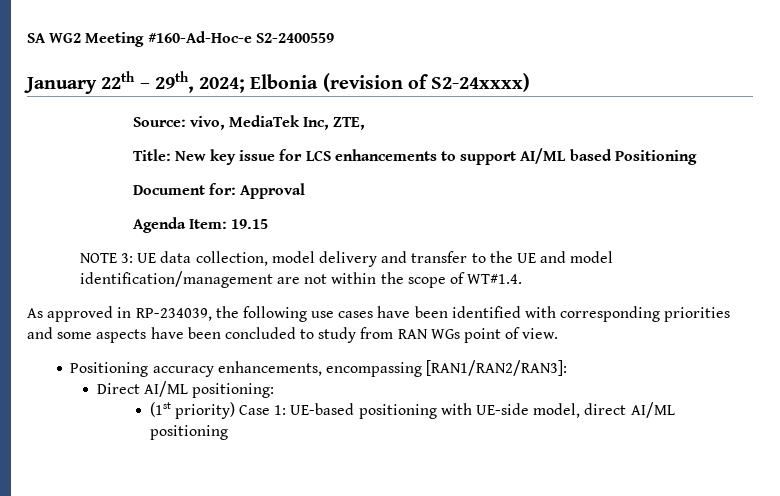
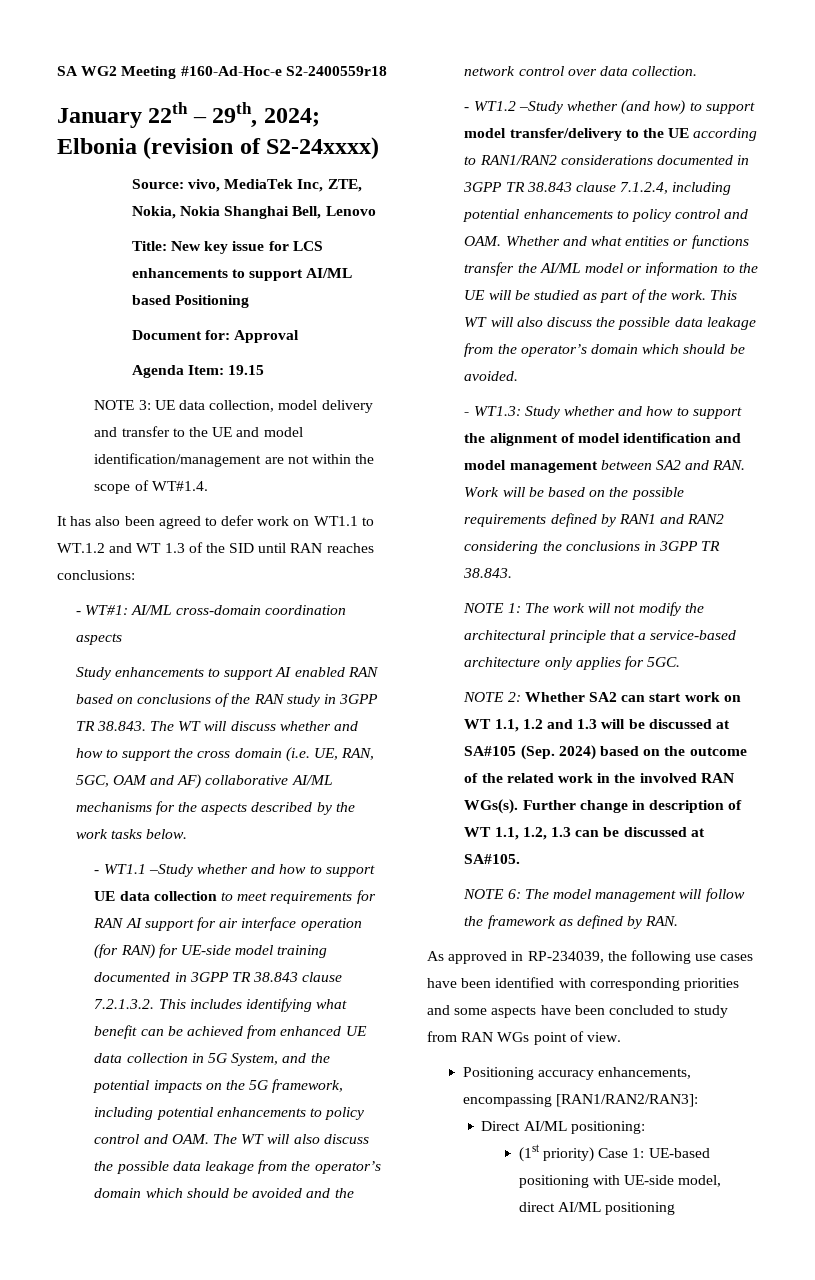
[255,33,334,43] S2-2400559 -> [285,66,387,76] S2-2400559r18
(366, 123) none -> [131,206,376,219] Nokia, Nokia Shanghai Bell, Lenovo
(523, 279) none -> [57,515,374,529] [57,542,374,553] [57,570,135,580] [75,605,347,615] [75,633,122,645] [75,667,379,680] [75,693,379,707] [75,721,359,731] [75,747,375,762] [75,774,333,789] [75,801,355,815] [75,829,188,839] [94,864,375,877] [94,890,376,904] [93,917,362,931] [94,944,328,959] [94,972,343,982] [94,998,348,1012] [94,1025,367,1039] [94,1053,330,1066] [93,1079,344,1093] [94,1107,365,1120] [94,1134,369,1144] [94,1160,381,1174] [94,1188,354,1198] [464,66,698,76] [464,100,755,115] [464,128,758,141] [464,155,750,165] [463,182,732,195] [463,209,749,222] [464,235,749,249] [464,262,758,276] [464,289,738,303] [464,317,756,330] [464,343,745,357] [464,371,519,381] [464,406,742,419] [464,433,742,446] [464,460,746,473] [464,487,684,500] [464,513,725,527] [464,541,721,554] [463,568,513,578] [463,602,704,616] [464,630,737,643] [464,656,681,670] [463,692,741,702] [464,719,730,732] [464,745,747,760] [464,773,734,783] [464,799,743,814] [464,827,705,840] [464,854,521,864] [463,888,745,902] [464,915,679,929] // It has also been agreed to defer work on WT1.1 to WT.1.2 and WT 1.3 of the SID until RAN reaches conclusions: // - WT#1: AI/ML cross-domain coordination aspects // Study enhancements to support AI enabled RAN based on conclusions of the RAN study in 3GPP TR 38.843. The WT will discuss whether and how to support the cross domain (i.e. UE, RAN, 5GC, OAM and AF) collaborative AI/ML mechanisms for the aspects described by the work tasks below. // - WT1.1 –Study whether and how to support UE data collection to meet requirements for RAN AI support for air interface operation (for RAN) for UE-side model training documented in 3GPP TR 38.843 clause 7.2.1.3.2. This includes identifying what benefit can be achieved from enhanced UE data collection in 5G System, and the potential impacts on the 5G framework, including potential enhancements to policy control and OAM. The WT will also discuss the possible data leakage from the operator’s domain which should be avoided and the network control over data collection. // - WT1.2 –Study whether (and how) to support model transfer/delivery to the UE according to RAN1/RAN2 considerations documented in 3GPP TR 38.843 clause 7.1.2.4, including potential enhancements to policy control and OAM. Whether and what entities or functions transfer the AI/ML model or information to the UE will be studied as part of the work. This WT will also discuss the possible data leakage from the operator’s domain which should be avoided. // - WT1.3: Study whether and how to support the alignment of model identification and model management between SA2 and RAN. Work will be based on the possible requirements defined by RAN1 and RAN2 considering the conclusions in 3GPP TR 38.843. // NOTE 1: The work will not modify the architectural principle that a service-based architecture only applies for 5GC. // NOTE 2: Whether SA2 can start work on WT 1.1, 1.2 and 1.3 will be discussed at SA#105 (Sep. 2024) based on the outcome of the related work in the involved RAN WGs(s). Further change in description of WT 1.1, 1.2, 1.3 can be discussed at SA#105. // NOTE 6: The model management will follow the framework as defined by RAN.

